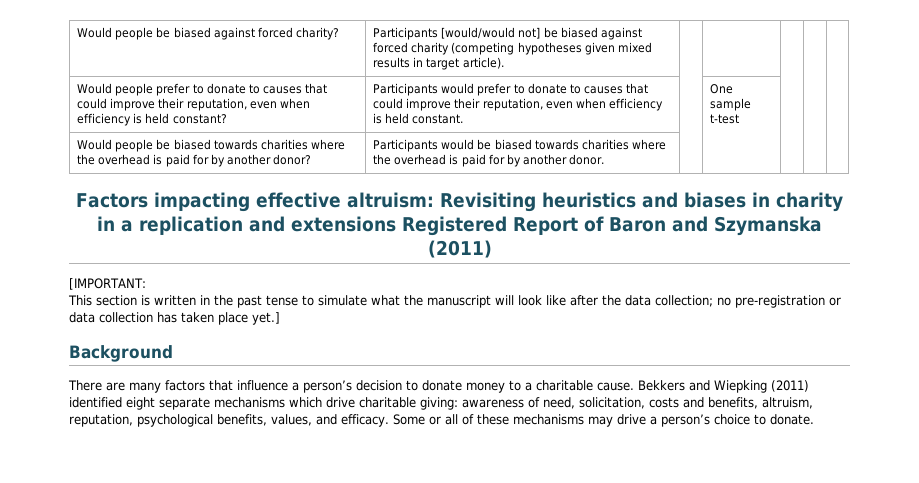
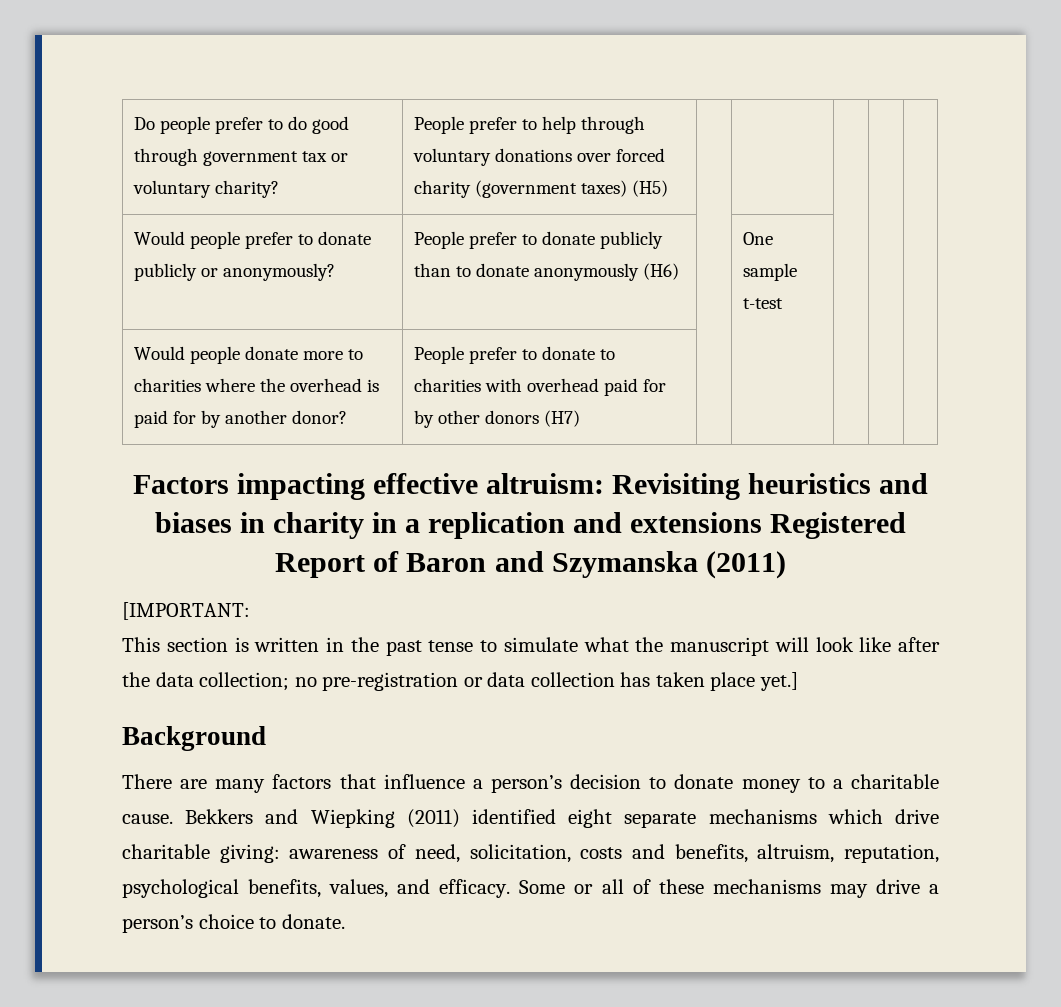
[77,27,339,40] [373,27,642,40] [373,42,652,55] [373,57,504,70] Would people be biased against forced charity? | Participants [would/would not] be biased against forced charity (competing hypotheses given mixed results in target article). -> [134,116,350,134] [134,148,349,166] [133,180,280,198] [414,116,646,134] [413,148,666,166] [414,180,669,198] Do people prefer to do good through government tax or voluntary charity? | People prefer to help through voluntary donations over forced charity (government taxes) (H5)
[248,83,327,94] [77,98,310,111] [77,113,227,126] [373,83,648,96] [373,98,663,111] [373,113,464,124] to causes that could improve their reputation, even when efficiency is held constant? | Participants would prefer to donate to causes that could improve their reputation, even when efficiency is held constant. -> [134,263,336,281] [414,231,664,249] [414,263,680,281] publicly or anonymously? | People prefer to donate publicly than to donate anonymously (H6)
[156,139,258,150] be biased towards -> [245,346,364,360] donate more to
[373,139,666,152] [373,154,604,167] Participants would be biased towards charities where the overhead is paid for by another donor. -> [414,346,616,364] [414,378,667,396] [414,410,581,428] People prefer to donate to charities with overhead paid for by other donors (H7)

